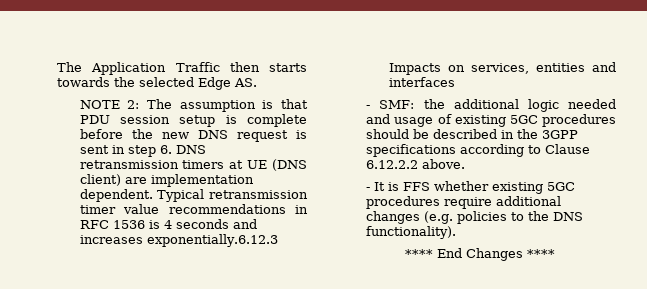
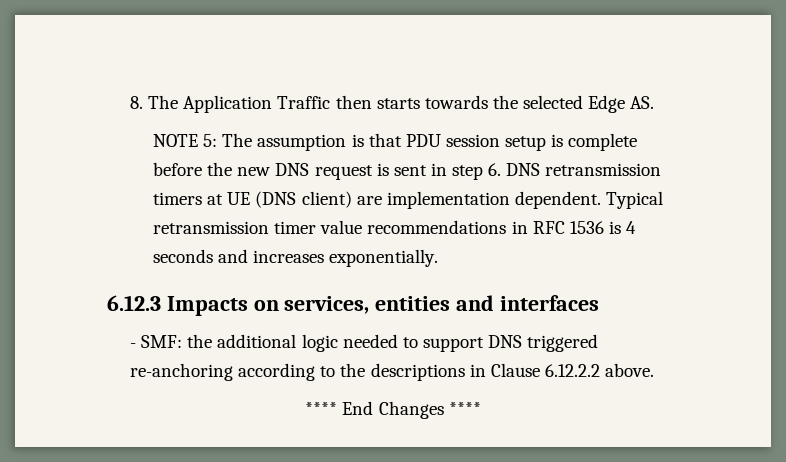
(57, 67) none -> [130,96,144,109] 8.
[127,100,140,109] 2: -> [203,134,218,147] 5:
[146,234,278,247] exponentially.6.12.3 -> [329,249,439,267] [107,295,161,311] exponentially. // 6.12.3
[366,114,616,127] [366,129,579,139] [366,144,591,157] [366,159,466,169] [366,181,576,194] [366,196,562,209] [366,211,584,224] [366,226,457,239] and usage of existing 5GC procedures should be described in the 3GPP specifications according to Clause 6.12.2.2 above. // - It is FFS whether existing 5GC procedures require additional changes (e.g. policies to the DNS functionality). -> [402,334,599,352] [130,363,655,381] to support DNS triggered re-anchoring according to the descriptions in Clause 6.12.2.2 above.

